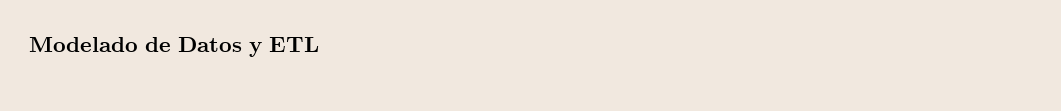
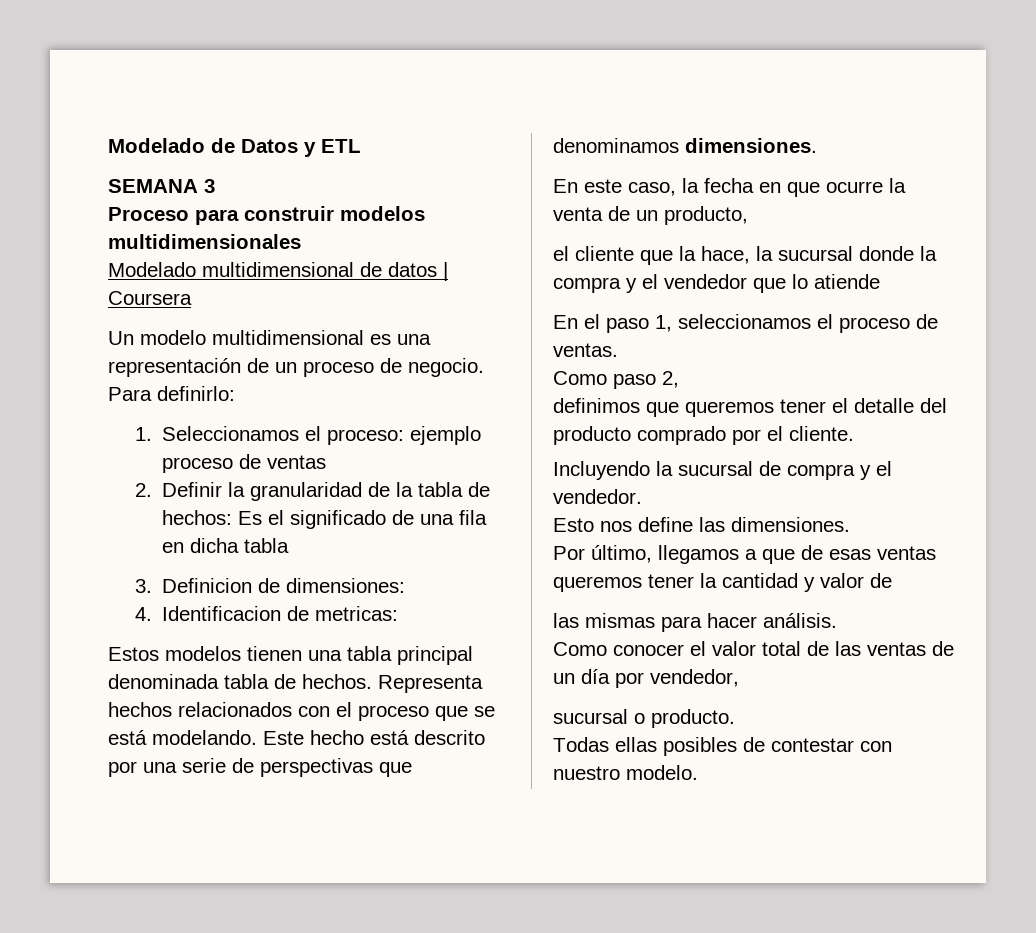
(319, 44) none -> [108,179,215,193] [108,206,425,225] [108,234,301,249] [108,262,448,281] [108,291,192,305] [108,330,431,345] [108,358,484,377] [108,386,235,401] [135,426,482,445] [162,454,327,473] [135,482,491,501] [162,510,488,529] [162,538,290,553] [135,578,406,593] [135,606,399,621] [108,646,473,665] [108,674,483,693] [108,702,495,721] [108,730,485,745] [108,758,412,777] [553,138,817,153] [553,178,906,197] [553,206,748,225] [553,246,937,265] [553,274,880,293] [553,314,938,333] [553,343,618,357] [553,371,679,389] [553,398,947,417] [553,426,854,445] [553,461,892,480] [553,489,642,504] [553,517,850,532] [553,545,936,564] [553,573,892,592] [553,613,837,632] [553,641,954,656] [553,669,739,688] [553,709,735,728] [553,737,892,756] [553,765,698,780] // SEMANA 3 // Proceso para construir modelos multidimensionales // Modelado multidimensional de datos | Coursera // Un modelo multidimensional es una representación de un proceso de negocio. Para definirlo: // 1. Seleccionamos el proceso: ejemplo proceso de ventas // 2. Definir la granularidad de la tabla de hechos: Es el significado de una fila en dicha tabla // 3. Definicion de dimensiones: // 4. Identificacion de metricas: // Estos modelos tienen una tabla principal denominada tabla de hechos. Representa hechos relacionados con el proceso que se está modelando. Este hecho está descrito por una serie de perspectivas que denominamos dimensiones. // En este caso, la fecha en que ocurre la venta de un producto, // el cliente que la hace, la sucursal donde la compra y el vendedor que lo atiende // En el paso 1, seleccionamos el proceso de ventas. // Como paso 2, // definimos que queremos tener el detalle del producto comprado por el cliente. // Incluyendo la sucursal de compra y el vendedor. // Esto nos define las dimensiones. // Por último, llegamos a que de esas ventas queremos tener la cantidad y valor de // las mismas para hacer análisis. // Como conocer el valor total de las ventas de un día por vendedor, // sucursal o producto. // Todas ellas posibles de contestar con nuestro modelo.

